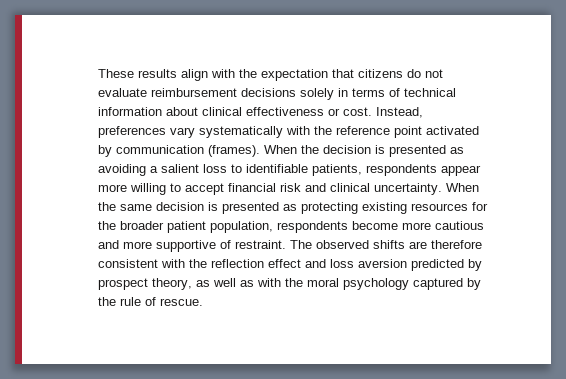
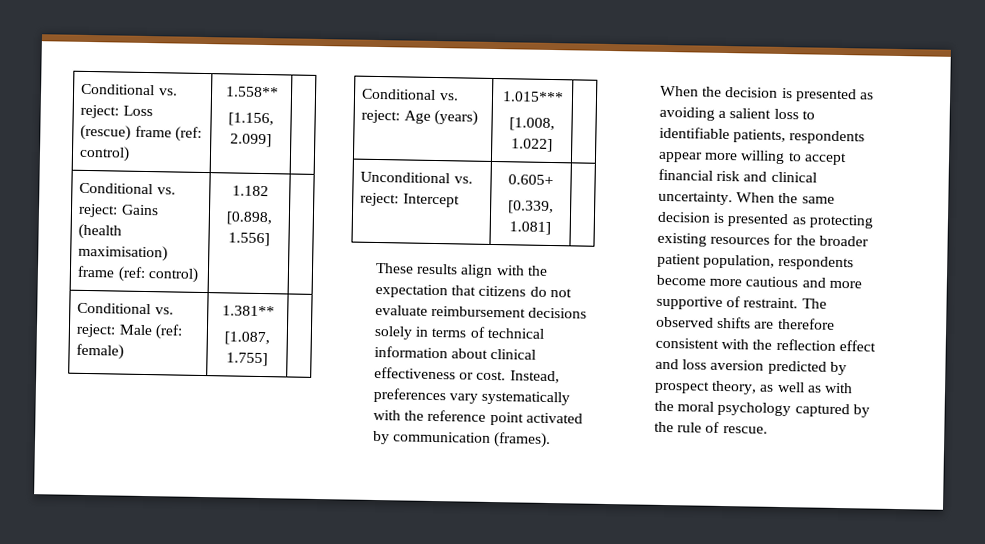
(97, 73) none -> [81,83,178,96] [80,104,153,119] [80,124,202,142] [79,145,131,162] [224,86,279,98] [228,112,274,127] [230,133,272,148] [79,182,176,195] [78,203,159,218] [78,223,123,240] [78,244,169,262] [77,265,199,283] [231,185,269,197] [226,211,273,226] [228,232,270,247] [77,302,174,315] [76,323,183,340] [76,343,125,360] [221,305,275,317] [224,331,270,346] [226,352,268,367] [361,88,459,101] [361,109,478,126] [501,91,564,103] [509,117,555,132] [511,138,553,153] [360,171,473,184] [360,192,460,208] [508,174,554,186] [508,200,554,215] [509,221,551,235] Conditional vs. reject: Loss (rescue) frame (ref: control) | 1.558** // [1.156, 2.099] | // Conditional vs. reject: Gains (health maximisation) frame (ref: control) | 1.182 // [0.898, 1.556] | // Conditional vs. reject: Male (ref: female) | 1.381** // [1.087, 1.755] | // Conditional vs. reject: Age (years) | 1.015*** // [1.008, 1.022] | // Unconditional vs. reject: Intercept | 0.605+ // [0.339, 1.081] | //

